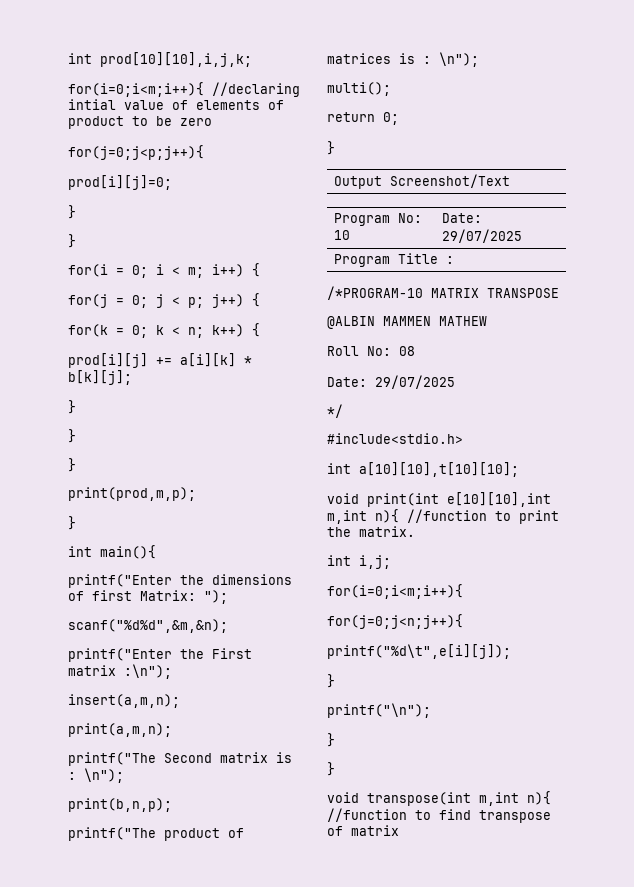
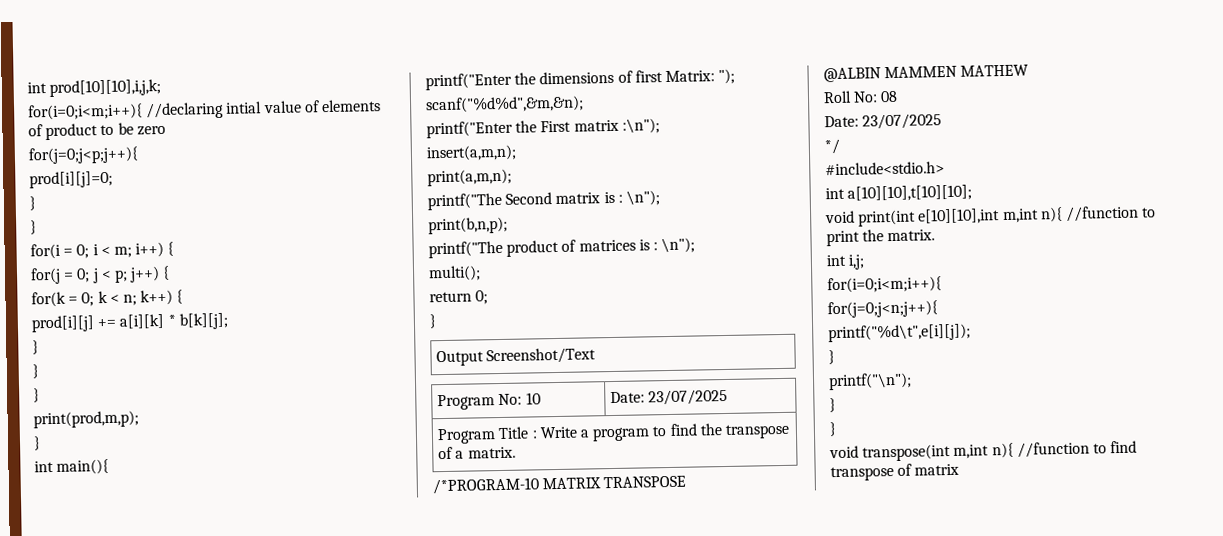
[441,229,522,243] 29/07/2025 -> [648,388,729,406] 23/07/2025
(454, 260) none -> [539,423,790,442] [438,446,516,460] Write a program to find the transpose of a matrix.
[375,375,455,389] 29/07/2025 -> [862,113,943,130] 23/07/2025

